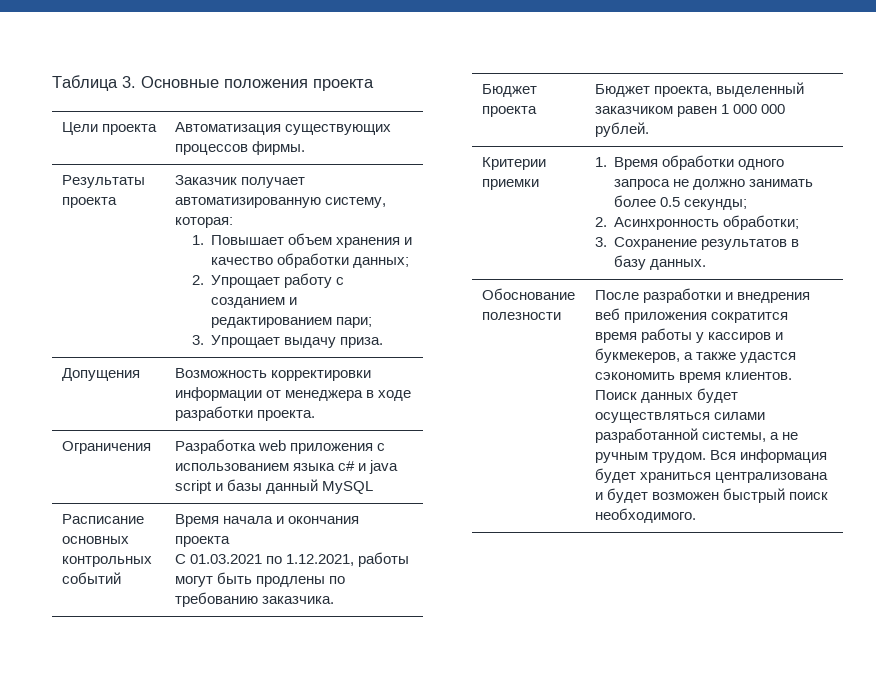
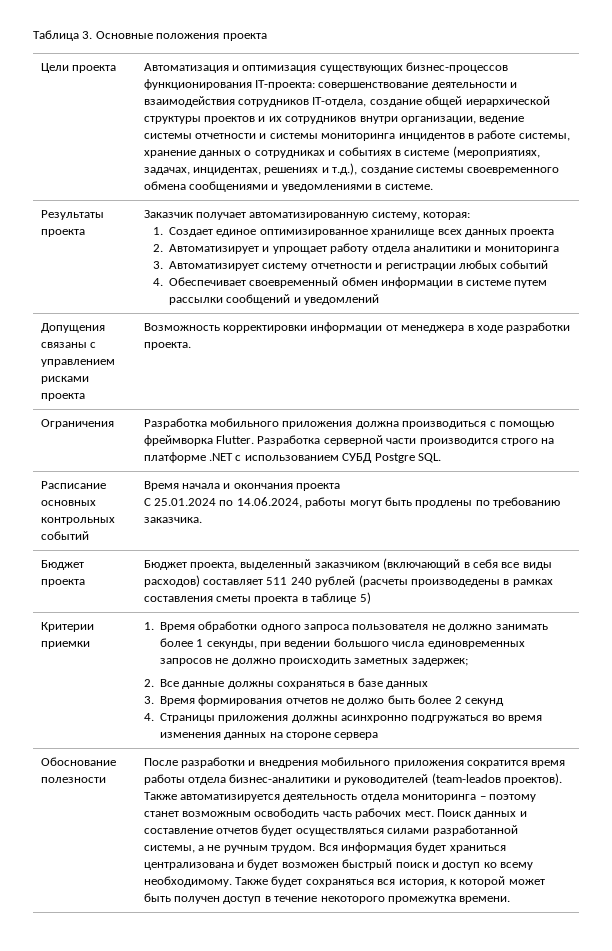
[284,124,391,135] [174,141,305,155] существующих процессов фирмы. -> [232,62,509,73] [143,79,518,90] [143,96,550,107] [143,116,525,124] [143,130,570,141] [143,146,540,158] [143,163,560,175] [143,181,433,192] и оптимизация существующих бизнес-процессов функционирования IT-проекта: совершенствование деятельности и взаимодействия сотрудников IT-отдела, создание общей иерархической структуры проектов и их сотрудников внутри организации, ведение системы отчетности и системы мониторинга инцидентов в работе системы, хранение данных о сотрудниках и событиях в системе (мероприятиях, задачах, инцидентах, решениях и т.д.), создание системы своевременного обмена сообщениями и уведомлениями в системе.
[211,233,413,248] [211,253,410,268] [191,273,345,288] [211,297,298,308] [211,317,373,328] [191,335,384,348] [61,368,140,381] Повышает объем хранения и качество обработки данных; // 2. Упрощает работу с созданием и редактированием пари; // 3. Упрощает выдачу приза. // Допущения -> [169,227,555,237] [152,243,559,254] [152,260,549,271] [152,277,548,288] [169,294,380,305] [40,323,105,333] [40,342,97,348] [40,359,115,367] [40,376,89,384] [40,393,85,401] Создает единое оптимизированное хранилище всех данных проекта // 2. Автоматизирует и упрощает работу отдела аналитики и мониторинга // 3. Автоматизирует систему отчетности и регистрации любых событий // 4. Обеспечивает своевременный обмен информации в системе путем рассылки сообщений и уведомлений // Допущения связаны с управлением рисками проекта
[257,440,385,454] [174,460,399,474] [174,479,374,494] web приложения с использованием языка c# и java script и базы данный MySQL -> [210,418,554,429] [143,435,555,446] [143,452,441,463] мобильного приложения должна производиться с помощью фреймворка Flutter. Разработка серверной части производится строго на платформе .NET с использованием СУБД Postgre SQL.
[189,554,354,566] 01.03.2021 по 1.12.2021, -> [154,497,302,508] 25.01.2024 по 14.06.2024,
[676,104,786,117] [594,122,649,137] равен 1 000 000 рублей. -> [383,558,552,570] [143,575,553,587] [143,592,371,604] (включающий в себя все виды расходов) составляет 511 240 рублей (расчеты производедены в рамках составления сметы проекта в таблице 5)
(671, 184) none -> [352,624,429,630] пользователя
[660,197,748,210] [594,215,800,230] [594,237,800,250] [614,255,707,270] 0.5 секунды; // 2. Асинхронность обработки; // 3. Сохранение результатов в базу данных. -> [196,638,525,649] [159,658,468,666] [143,678,429,689] [143,695,504,706] [143,713,543,723] [159,732,379,740] 1 секунды, при ведении большого числа единовременных запросов не должно происходить заметных задержек; // 2. Все данные должны сохраняться в базе данных // 3. Время формирования отчетов не должо быть более 2 секунд // 4. Страницы приложения должны асинхронно подгружаться во время изменения данных на стороне сервера
[594,308,620,320] веб -> [321,757,391,766] мобильного
[695,332,784,343] [594,348,796,363] [594,372,792,383] [594,390,693,403] у кассиров и букмекеров, а также удастся сэкономить время клиентов. Поиск данных -> [188,773,562,785] [143,792,536,802] [143,808,527,819] [143,828,259,834] отдела бизнес-аналитики и руководителей (team-leadов проектов). Также автоматизируется деятельность отдела мониторинга – поэтому станет возможным освободить часть рабочих мест. Поиск данных и составление отчетов
[594,508,696,523] необходимого. -> [431,862,534,870] [143,876,545,887] [143,893,511,904] и доступ ко всему необходимому. Также будет сохраняться вся история, к которой может быть получен доступ в течение некоторого промежутка времени.

